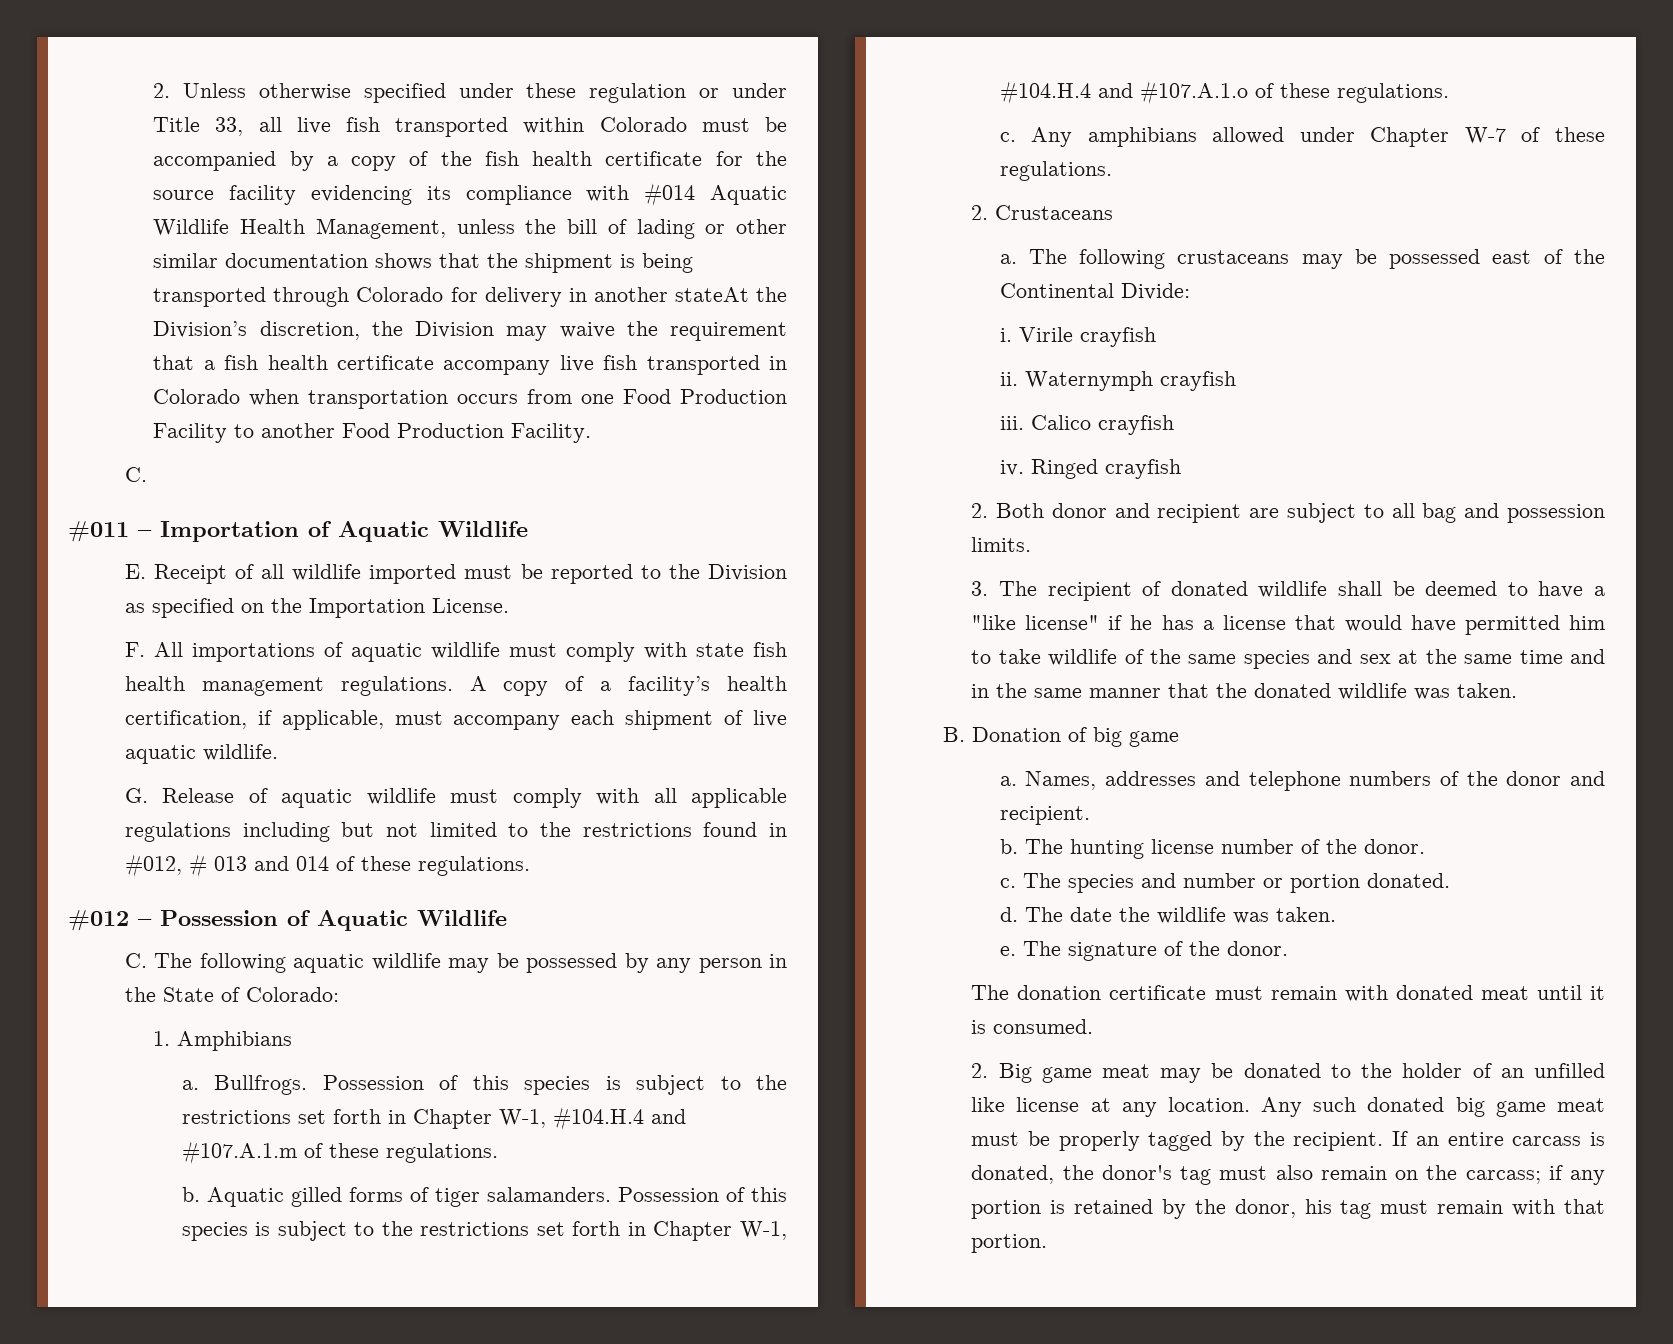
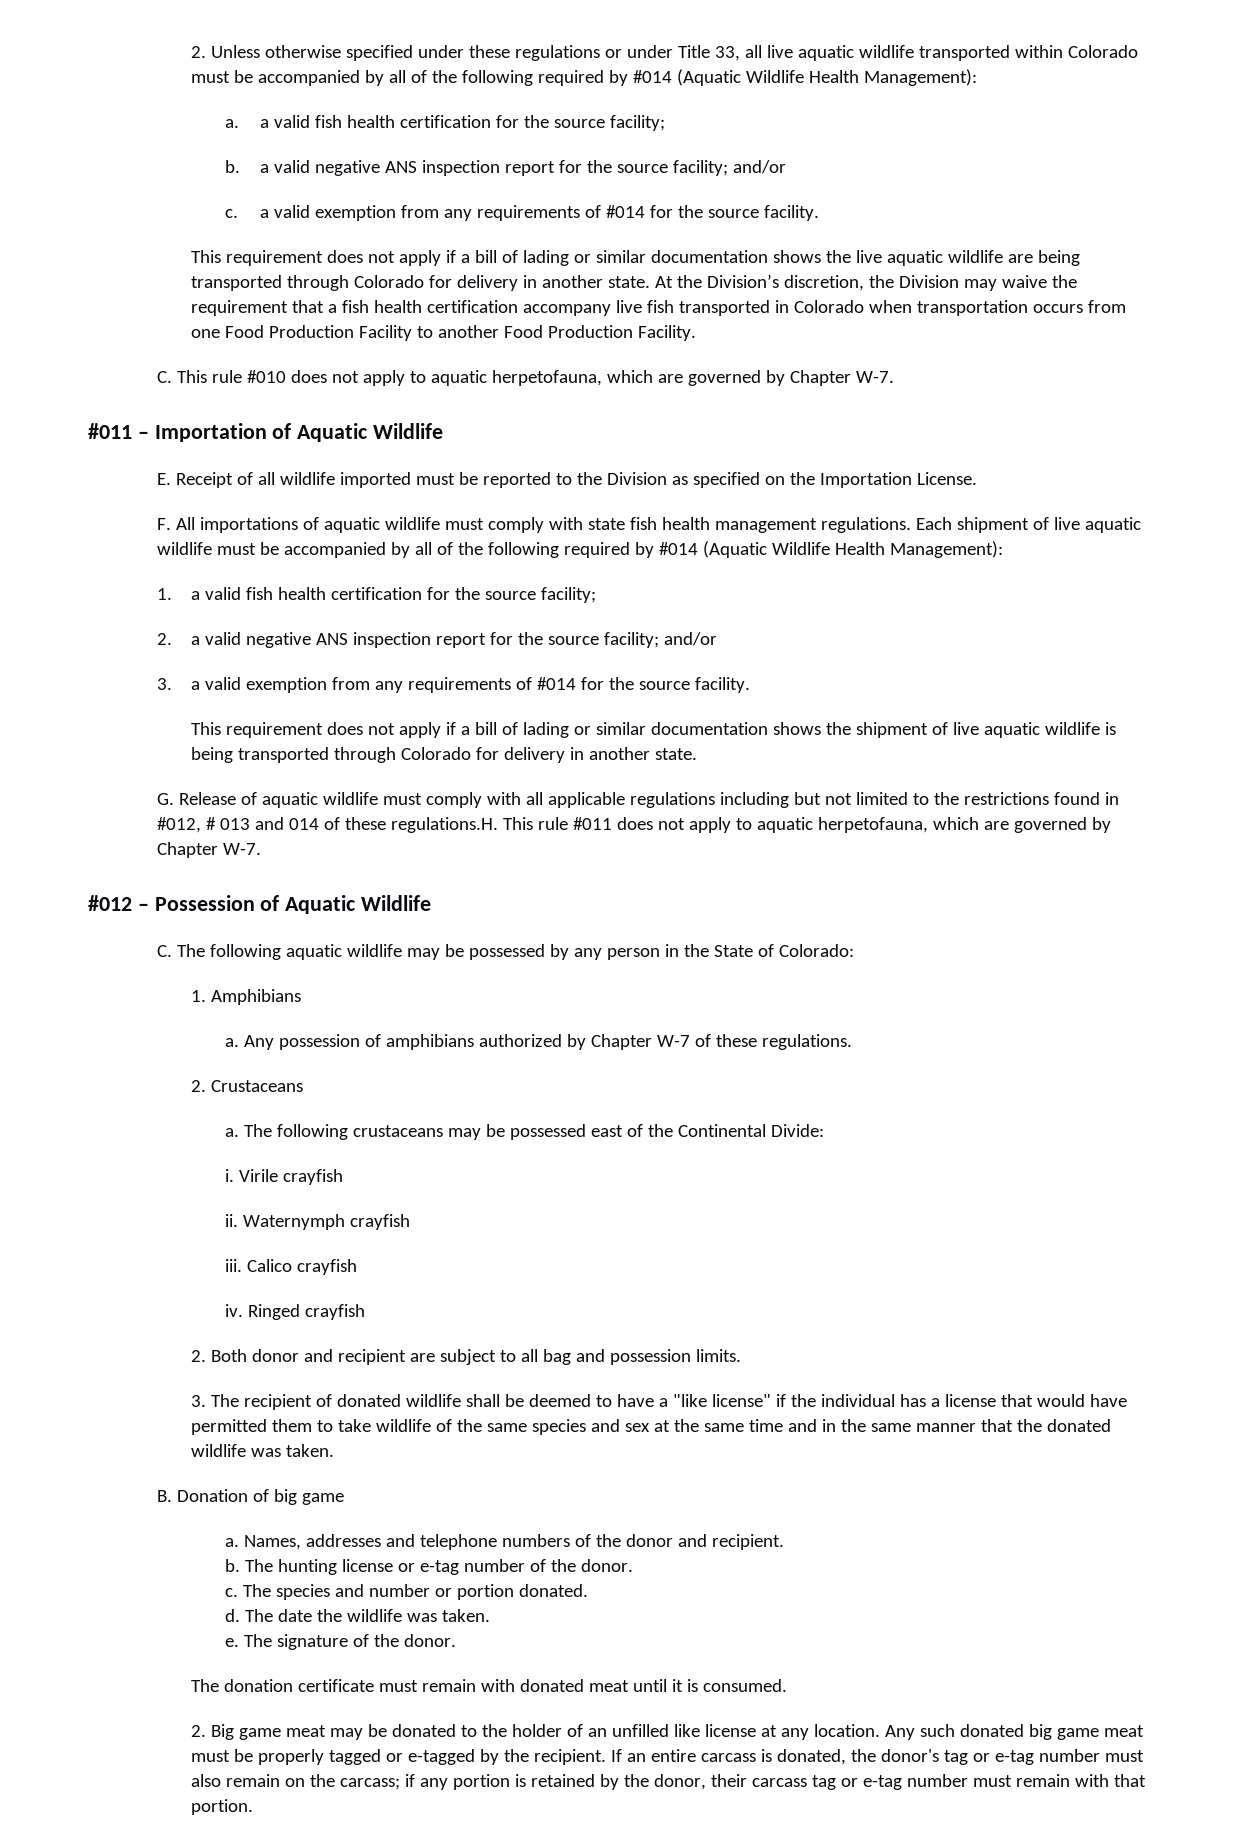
[589,83,687,103] regulation -> [515,45,601,61] regulations
[346,117,381,132] fish -> [798,45,915,61] aquatic wildlife
[326,151,787,171] [153,183,787,206] [153,218,787,239] [153,253,694,273] [153,287,749,307] a copy of the fish health certificate for the source facility evidencing its compliance with #014 Aquatic Wildlife Health Management, unless the bill of lading or other similar documentation shows that the shipment is being transported through Colorado for delivery in another stateAt -> [389,69,978,86] [225,115,665,131] [225,160,786,176] [225,205,819,221] [191,250,1081,266] [191,275,674,291] all of the following required by #014 (Aquatic Wildlife Health Management): // a. a valid fish health certification for the source facility; // b. a valid negative ANS inspection report for the source facility; and/or // c. a valid exemption from any requirements of #014 for the source facility. // This requirement does not apply if a bill of lading or similar documentation shows the live aquatic wildlife are being transported through Colorado for delivery in another state. At
[336,355,434,370] certificate -> [427,300,519,313] certification
(147, 474) none -> [176,370,894,386] This rule #010 does not apply to aquatic herpetofauna, which are governed by Chapter W-7.
[469,676,787,696] [124,710,787,730] [124,744,278,764] A copy of a facility’s health certification, if applicable, must accompany each shipment of live aquatic wildlife. -> [915,517,1141,533] [156,541,1003,558] [156,587,597,603] [156,632,718,648] [156,677,751,693] [191,722,1117,738] [191,747,698,763] Each shipment of live aquatic wildlife must be accompanied by all of the following required by #014 (Aquatic Wildlife Health Management): // 1. a valid fish health certification for the source facility; // 2. a valid negative ANS inspection report for the source facility; and/or // 3. a valid exemption from any requirements of #014 for the source facility. // This requirement does not apply if a bill of lading or similar documentation shows the shipment of live aquatic wildlife is being transported through Colorado for delivery in another state.
[417,856,530,876] regulations. -> [390,817,1111,833] [156,842,261,858] regulations.H. This rule #011 does not apply to aquatic herpetofauna, which are governed by Chapter W-7.
[214,1075,788,1095] [181,1107,686,1130] [181,1141,498,1164] [181,1187,788,1207] [181,1221,788,1241] [999,81,1449,104] [999,127,1355,147] Bullfrogs. Possession of this species is subject to the restrictions set forth in Chapter W-1, #104.H.4 and #107.A.1.m of these regulations. // b. Aquatic gilled forms of tiger salamanders. Possession of this species is subject to the restrictions set forth in Chapter W-1, #104.H.4 and #107.A.1.o of these regulations. // c. Any amphibians allowed under -> [244,1034,587,1050] Any possession of amphibians authorized by
[1130,615,1153,630] he -> [791,1394,896,1407] the individual
[1569,615,1605,630] him -> [272,1419,313,1432] them
(1214, 846) none -> [398,1560,460,1575] or e-tag
(1213, 1141) none -> [386,1749,476,1765] or e-tagged
(1212, 1175) none -> [973,1749,1101,1765] or e-tag number
[1304,1199,1372,1219] his tag -> [711,1774,969,1790] their carcass tag or e-tag number

